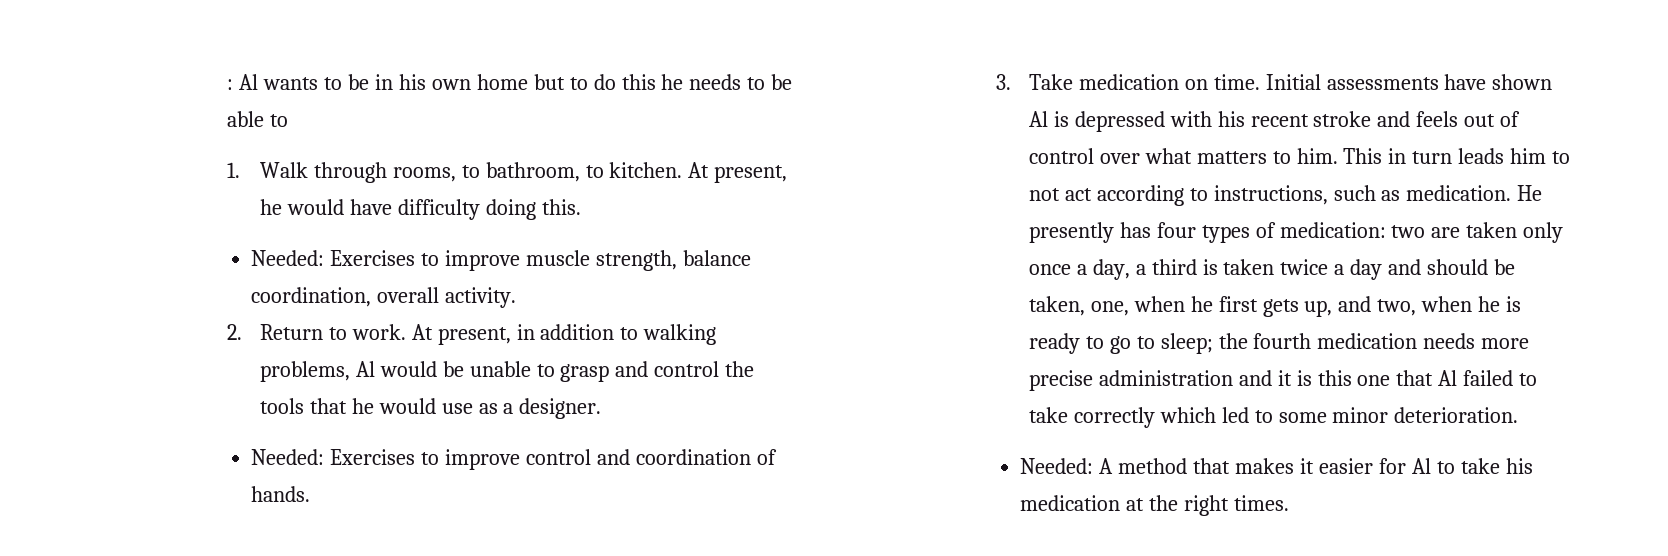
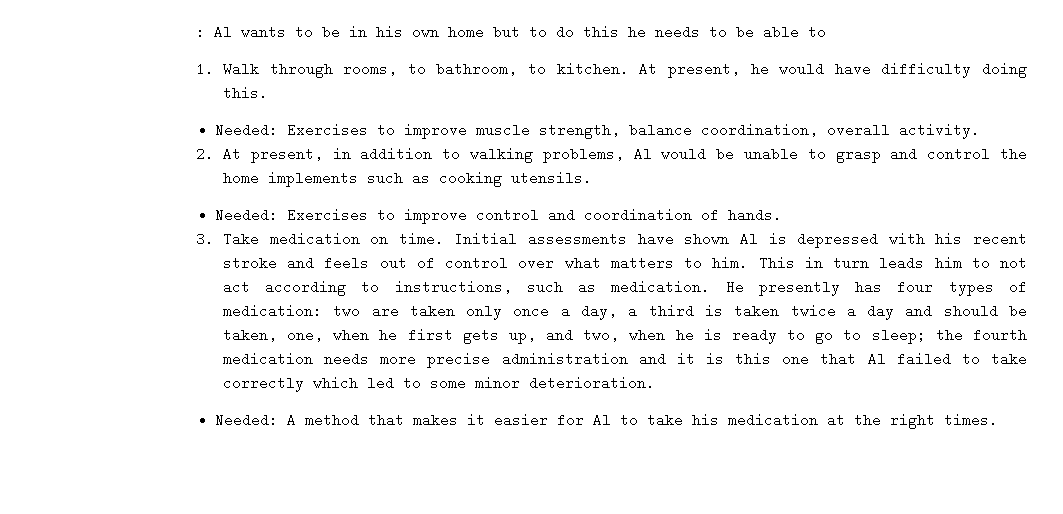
[259,324,406,340] Return to work. -> (215, 154) none
[259,398,602,419] tools that he would use as a designer. -> [222,171,592,187] home implements such as cooking utensils.

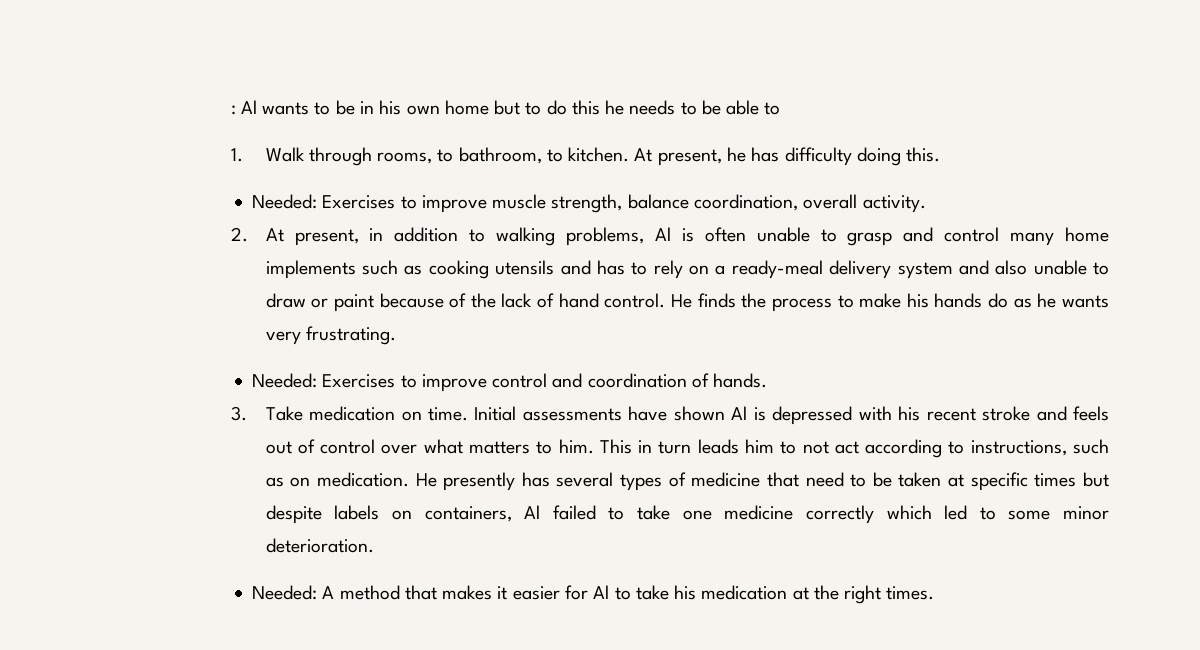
[779,62,871,76] would have -> [751,147,780,162] has
[661,147,735,161] would be -> [681,227,746,242] is often
[1000,147,1027,161] the -> [1010,232,1055,246] many
[510,171,592,185] utensils. -> [495,260,1110,279] [265,293,1109,312] [265,326,396,345] utensils and has to rely on a ready-meal delivery system and also unable to draw or paint because of the lack of hand control. He finds the process to make his hands do as he wants very frustrating.
(597, 287) none -> [290,477,311,487] on
[897,280,934,294] four -> [556,472,614,487] several
[222,304,1027,320] [222,328,1027,344] [222,352,857,368] medication: two are taken only once a day, a third is taken twice a day and should be taken, one, when he first gets up, and two, when he is ready to go to sleep; the fourth medication needs more precise administration and it is this one that -> [691,472,1109,491] [265,505,512,524] medicine that need to be taken at specific times but despite labels on containers,
(1028, 359) none -> [682,505,794,520] one medicine

